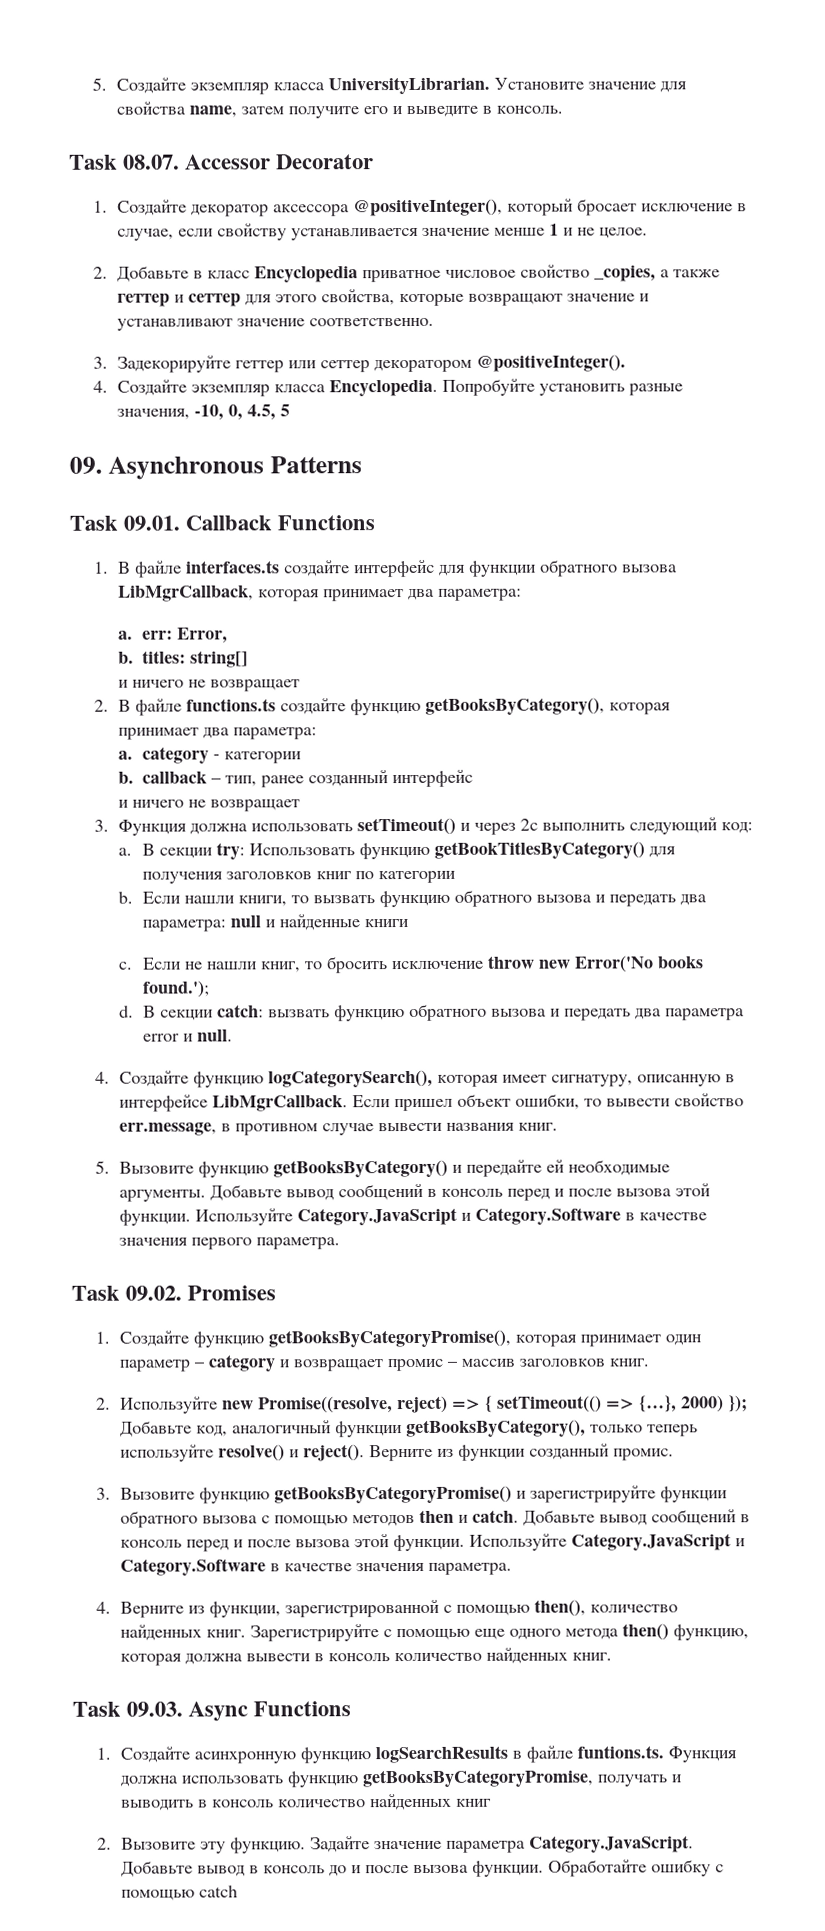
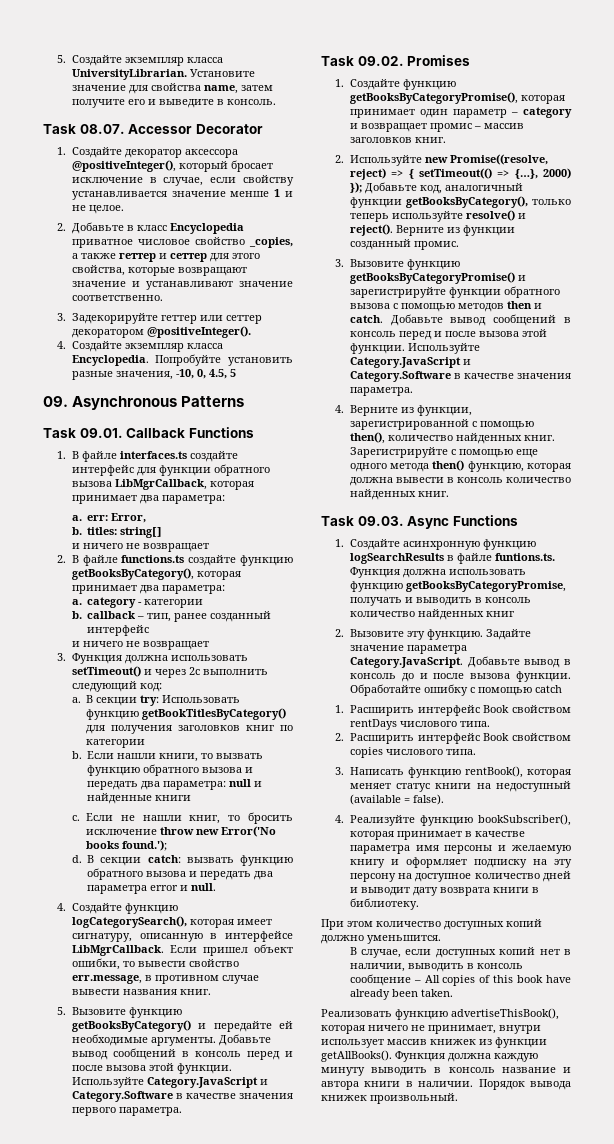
(238, 1891) none -> [335,705,571,716] [349,719,490,730] [335,733,571,744] [349,747,476,758] [335,766,571,778] [349,781,571,792] [349,794,444,805] [335,814,571,826] [349,831,525,840] [349,845,571,854] [349,857,572,868] [349,871,571,882] [349,887,539,896] [349,898,419,910] [321,919,542,930] [321,935,441,944] [349,947,571,958] [349,963,523,972] [349,974,571,986] [349,989,453,1000] [321,1008,559,1020] [321,1025,541,1034] [321,1037,547,1048] [321,1050,538,1062] [321,1067,571,1076] [321,1079,571,1090] [321,1093,458,1104] // 1. Расширить интерфейс Book свойством rentDays числового типа. // 2. Расширить интерфейс Book свойством copies числового типа. // 3. Написать функцию rentBook(), которая меняет статус книги на недоступный (available = false). // 4. Реализуйте функцию bookSubscriber(), которая принимает в качестве параметра имя персоны и желаемую книгу и оформляет подписку на эту персону на доступное количество дней и выводит дату возврата книги в библиотеку. // При этом количество доступных копий должно уменьшится. // В случае, если доступных копий нет в наличии, выводить в консоль сообщение – All copies of this book have already been taken. // Реализовать функцию advertiseThisBook(), которая ничего не принимает, внутри использует массив книжек из функции getAllBooks(). Функция должна каждую минуту выводить в консоль название и автора книги в наличии. Порядок вывода книжек произвольный.

